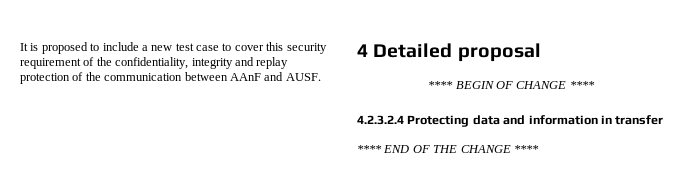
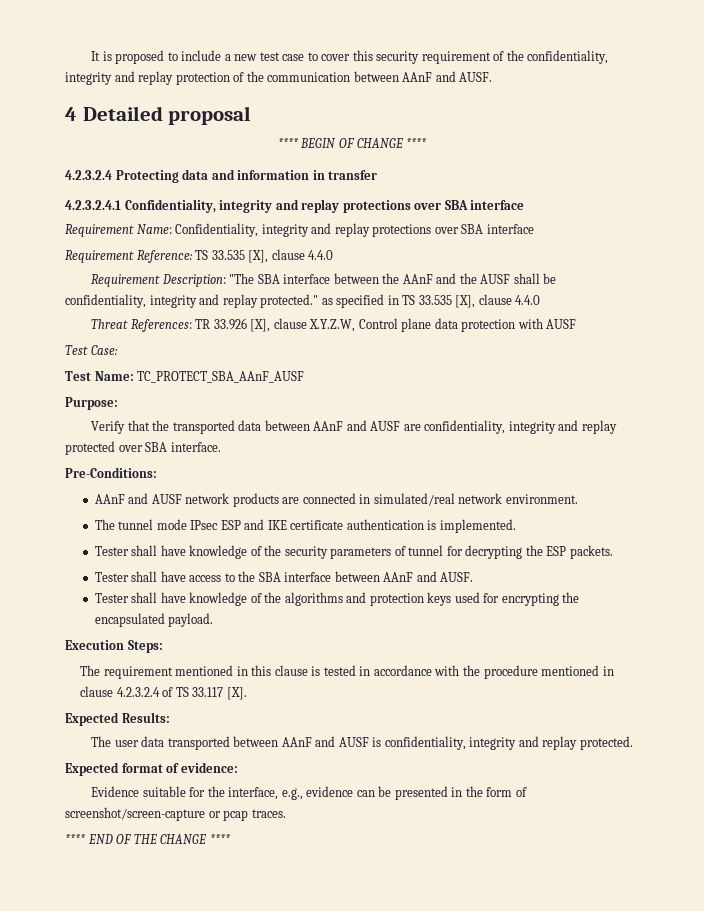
(664, 120) none -> [65,199,525,213] [65,223,534,237] [65,249,334,263] [91,273,557,287] [65,294,541,308] [91,318,577,332] [65,345,118,355] [65,371,305,383] [65,397,118,410] [91,420,617,434] [65,441,221,455] [65,467,157,478] [94,493,578,507] [94,519,516,533] [94,545,613,559] [94,571,474,582] [94,592,580,606] [94,613,214,627] [65,640,163,653] [80,665,614,679] [80,686,247,700] [65,712,170,726] [91,736,633,750] [65,762,238,776] [91,786,527,800] [65,807,286,821] // 4.2.3.2.4.1 Confidentiality, integrity and replay protections over SBA interface // Requirement Name: Confidentiality, integrity and replay protections over SBA interface // Requirement Reference: TS 33.535 [X], clause 4.4.0 // Requirement Description: "The SBA interface between the AAnF and the AUSF shall be confidentiality, integrity and replay protected." as specified in TS 33.535 [X], clause 4.4.0 // Threat References: TR 33.926 [X], clause X.Y.Z.W, Control plane data protection with AUSF // Test Case: // Test Name: TC_PROTECT_SBA_AAnF_AUSF // Purpose: // Verify that the transported data between AAnF and AUSF are confidentiality, integrity and replay protected over SBA interface. // Pre-Conditions: // AAnF and AUSF network products are connected in simulated/real network environment. // The tunnel mode IPsec ESP and IKE certificate authentication is implemented. // Tester shall have knowledge of the security parameters of tunnel for decrypting the ESP packets. // Tester shall have access to the SBA interface between AAnF and AUSF. // Tester shall have knowledge of the algorithms and protection keys used for encrypting the encapsulated payload. // Execution Steps: // The requirement mentioned in this clause is tested in accordance with the procedure mentioned in clause 4.2.3.2.4 of TS 33.117 [X]. // Expected Results: // The user data transported between AAnF and AUSF is confidentiality, integrity and replay protected. // Expected format of evidence: // Evidence suitable for the interface, e.g., evidence can be presented in the form of screenshot/screen-capture or pcap traces.

